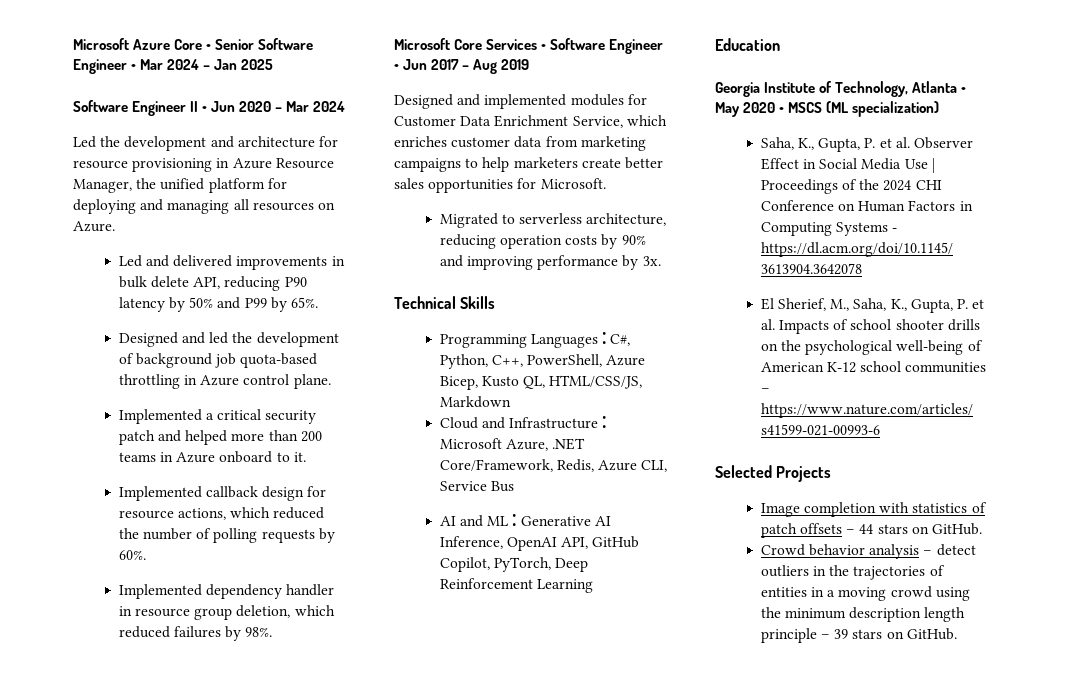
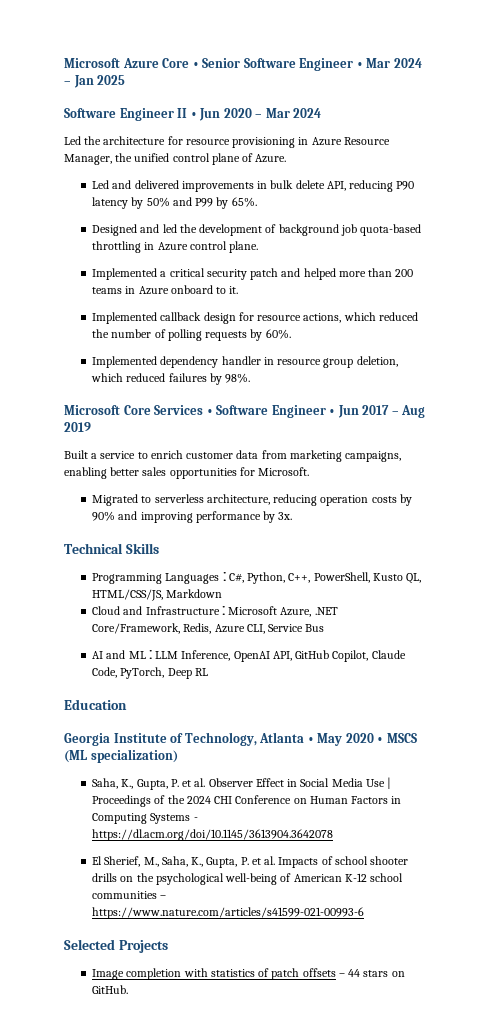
[124,136,234,151] development and -> (102, 140) none
[208,178,287,193] [73,199,335,214] platform for deploying and managing all resources on -> [172,153,254,165] control plane of
[394,94,647,109] [394,115,667,128] [394,136,646,151] [394,157,621,172] Designed and implemented modules for Customer Data Enrichment Service, which enriches customer data from marketing campaigns to help marketers create -> [64,450,402,462] [64,467,107,479] Built a service to enrich customer data from marketing campaigns, enabling
[606,355,646,366] [439,376,478,390] Azure Bicep, -> (370, 577) none
[520,516,611,526] Generative AI -> [155,651,179,659] LLM
[493,557,589,572] [439,578,593,593] PyTorch, Deep Reinforcement Learning -> [371,650,406,659] [92,667,208,679] Claude Code, PyTorch, Deep RL
[760,544,976,559] [760,565,945,580] [760,586,970,601] [760,607,966,622] [760,628,957,643] // Crowd behavior analysis – detect outliers in the trajectories of entities in a moving crowd using the minimum description length principle – 39 stars on GitHub. -> (129, 989) none

